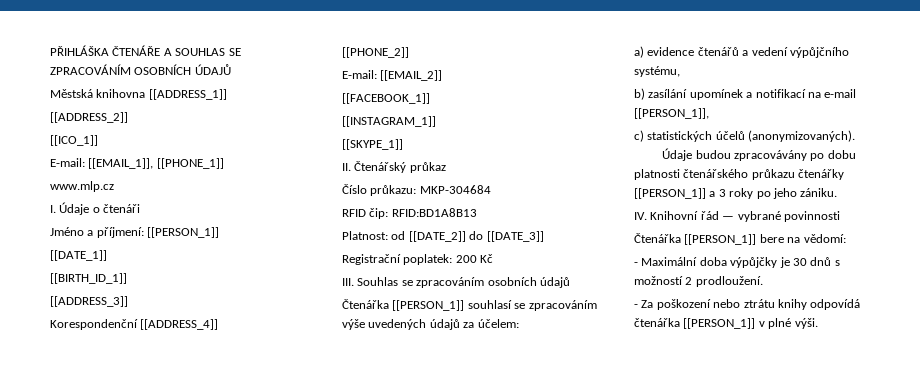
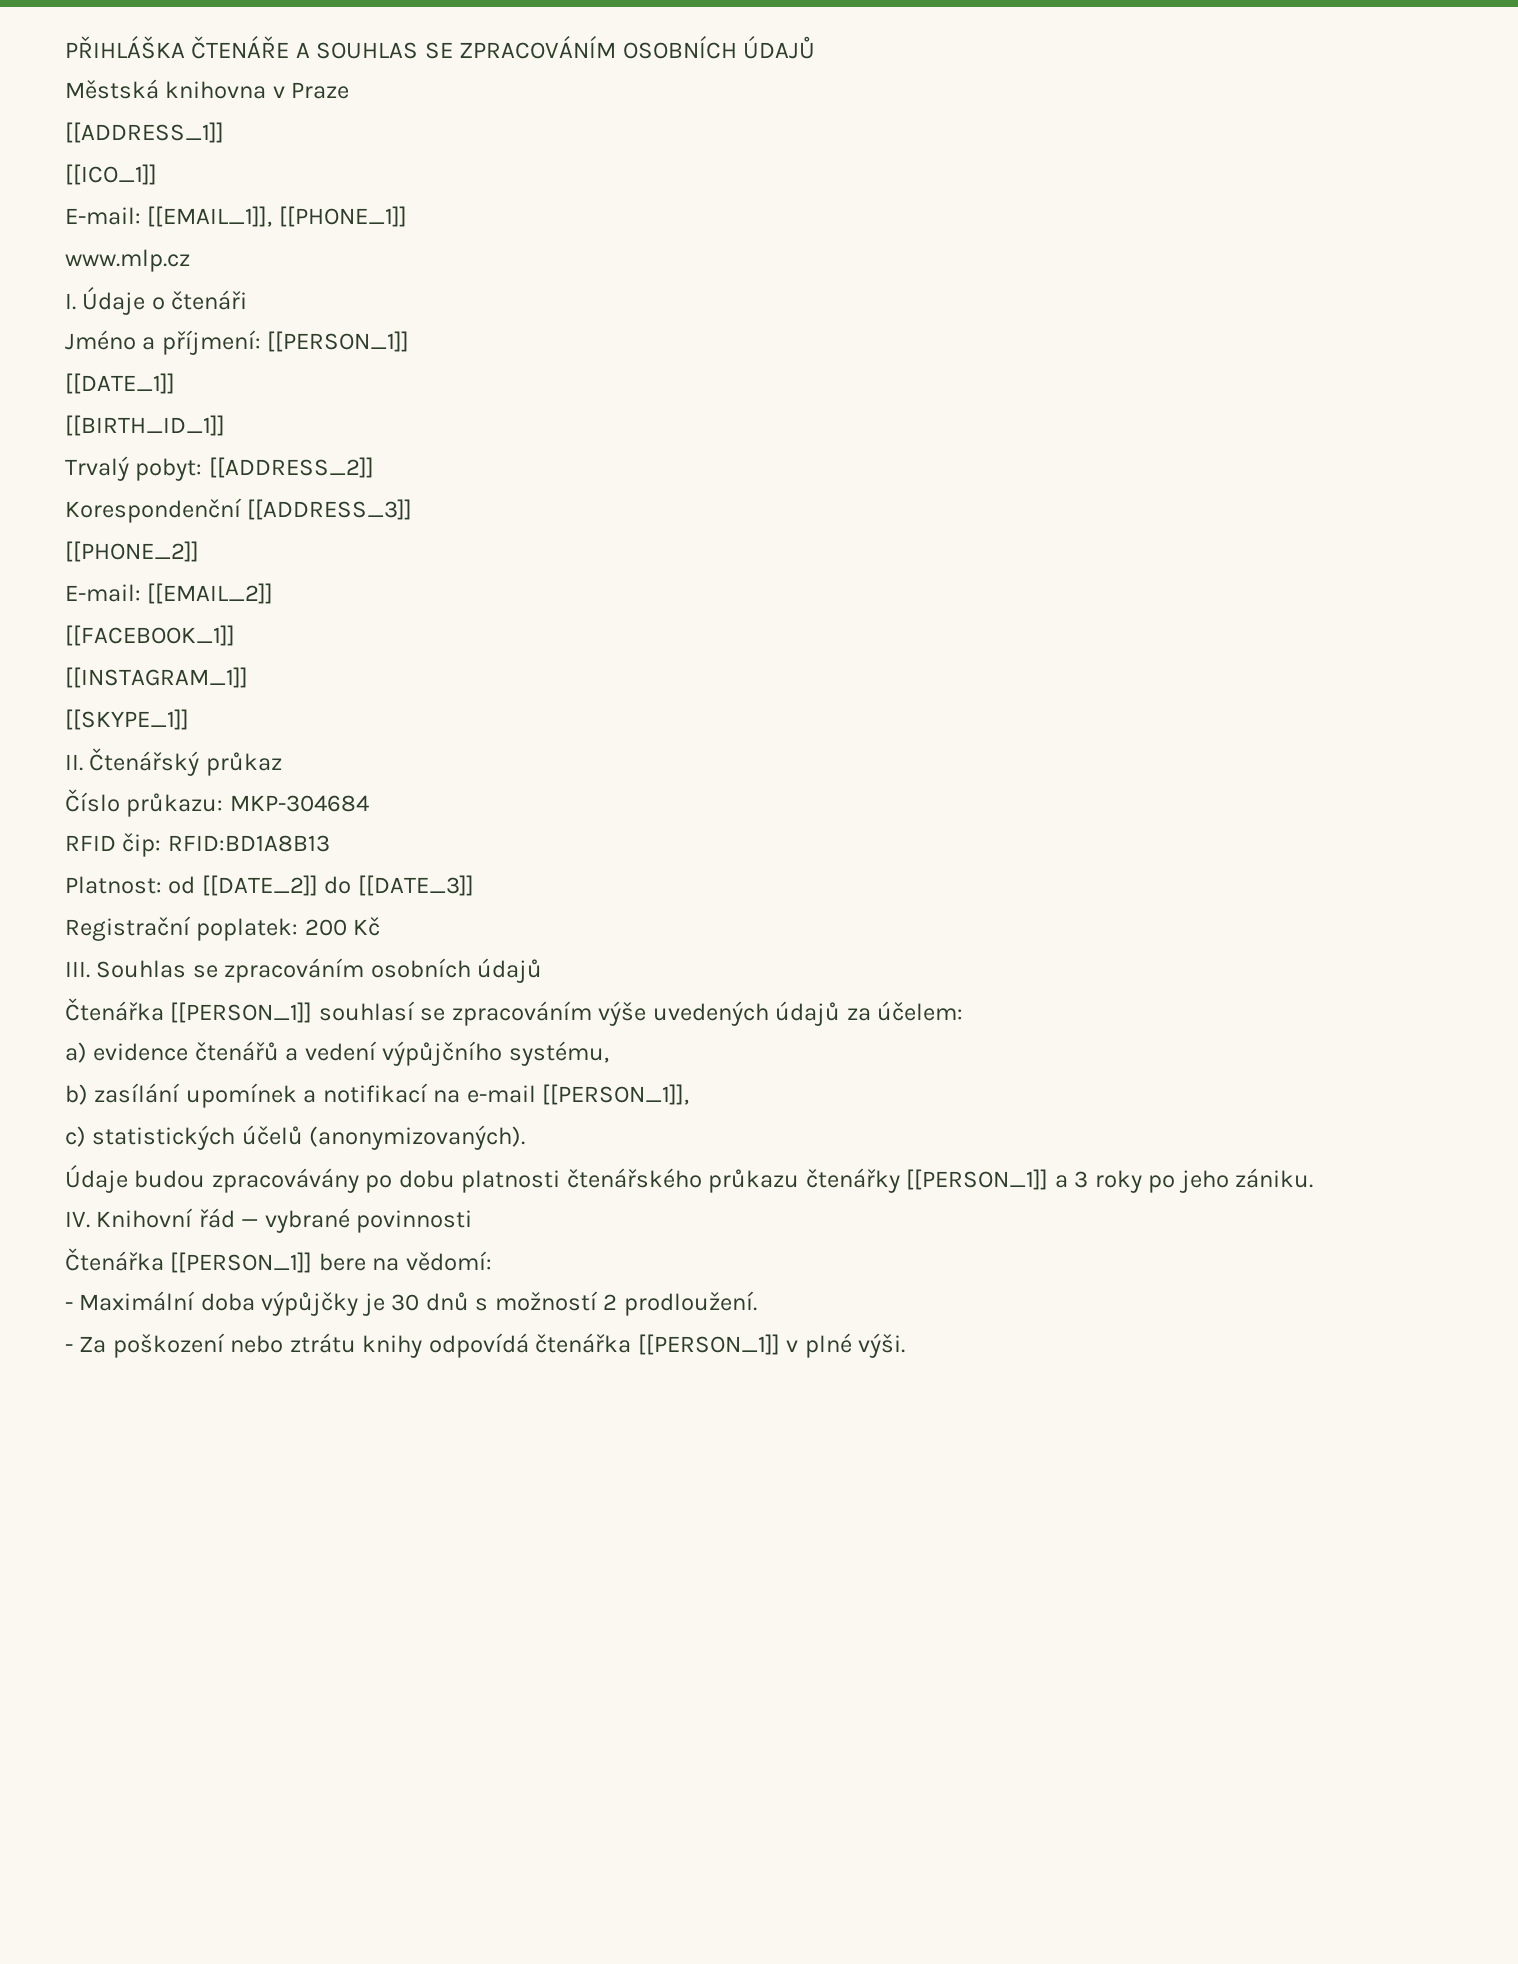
(146, 93) none -> [272,82,350,99] v Praze //
[50,112,128,123] // [[ADDRESS_2]] -> (224, 132) none
[50,296,128,307] [[ADDRESS_3]] -> [65,456,374,481] Trvalý pobyt: [[ADDRESS_2]]
[140,319,219,330] [[ADDRESS_4]] -> [247,499,413,520] [[ADDRESS_3]]

